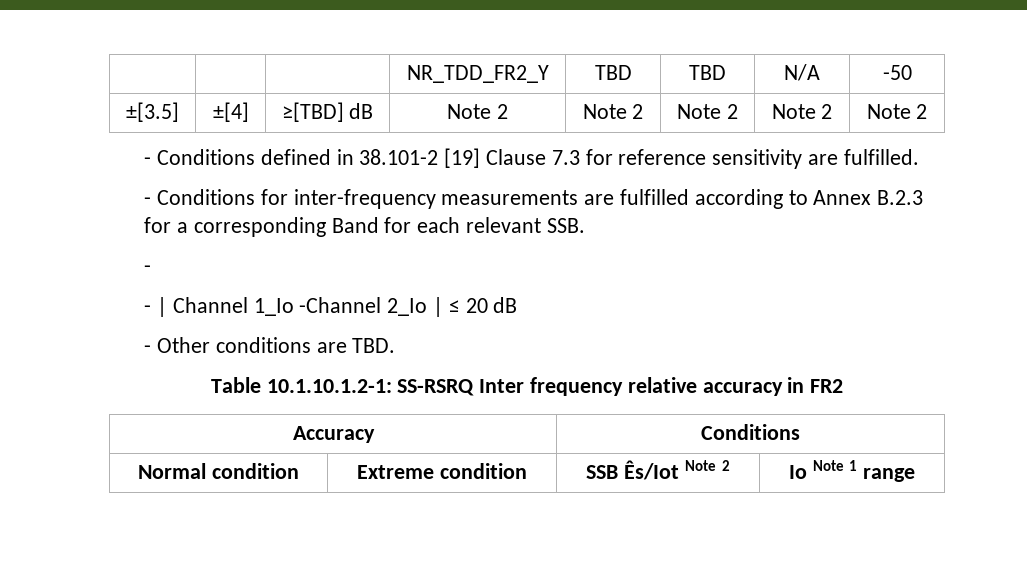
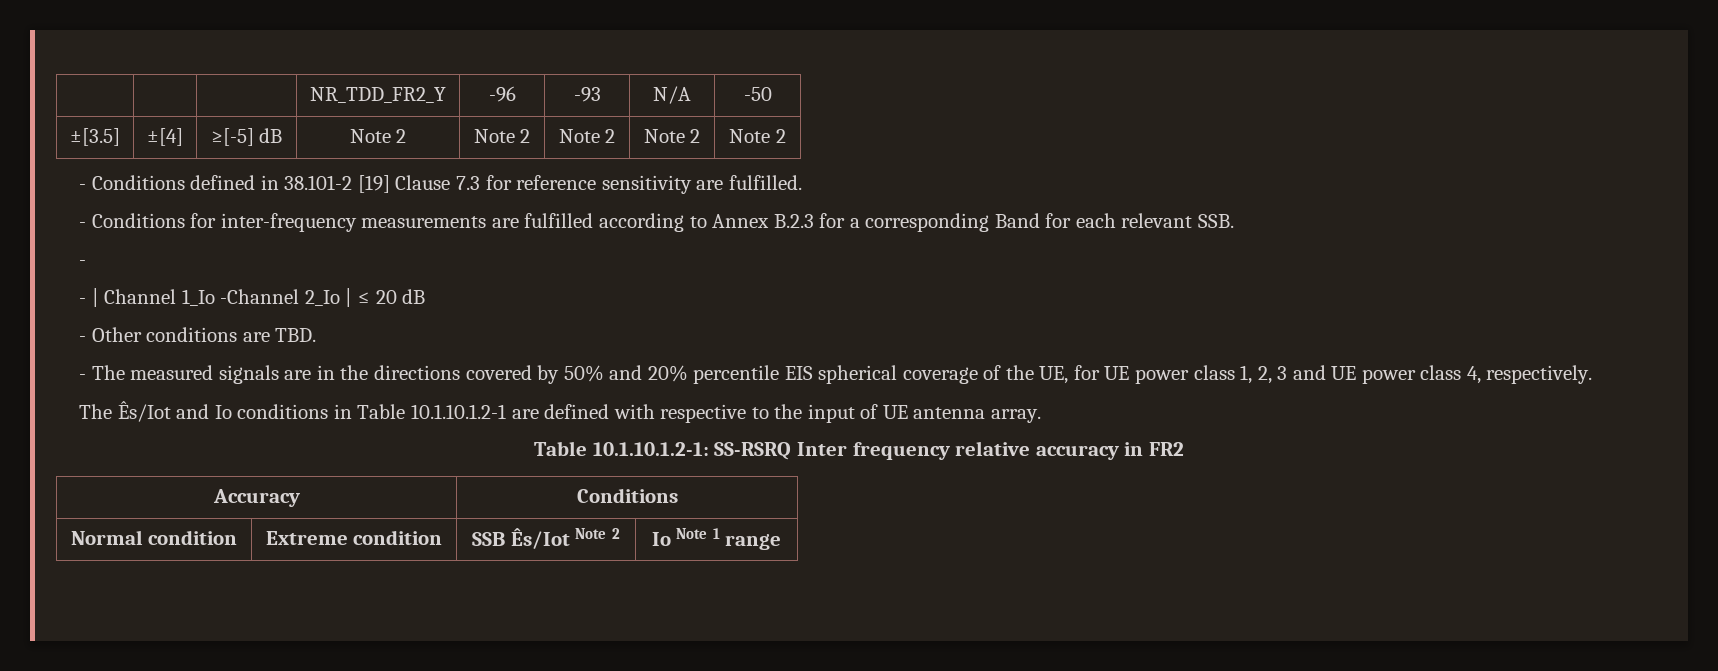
[594,65,632,80] [689,65,726,80] TBD | TBD -> [488,86,516,102] [573,87,601,102] -96 | -93
[281,102,344,122] ≥[TBD] -> [210,128,254,146] ≥[-5]
(396, 345) none -> [79,365,1593,384] [79,401,1041,423] // - The measured signals are in the directions covered by 50% and 20% percentile EIS spherical coverage of the UE, for UE power class 1, 2, 3 and UE power class 4, respectively. // The Ês/Iot and Io conditions in Table 10.1.10.1.2-1 are defined with respective to the input of UE antenna array.

